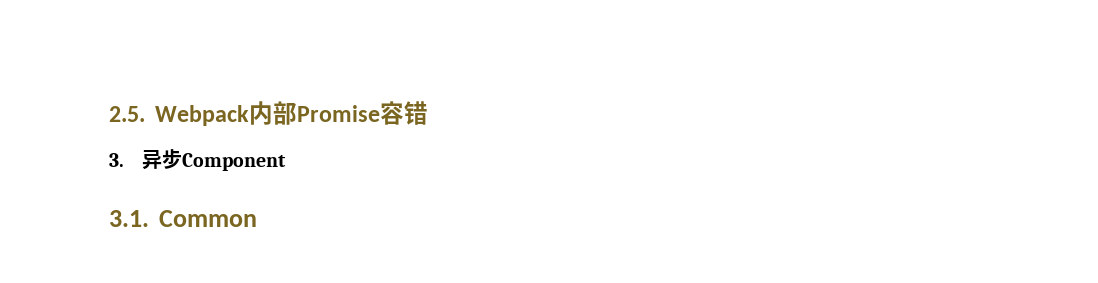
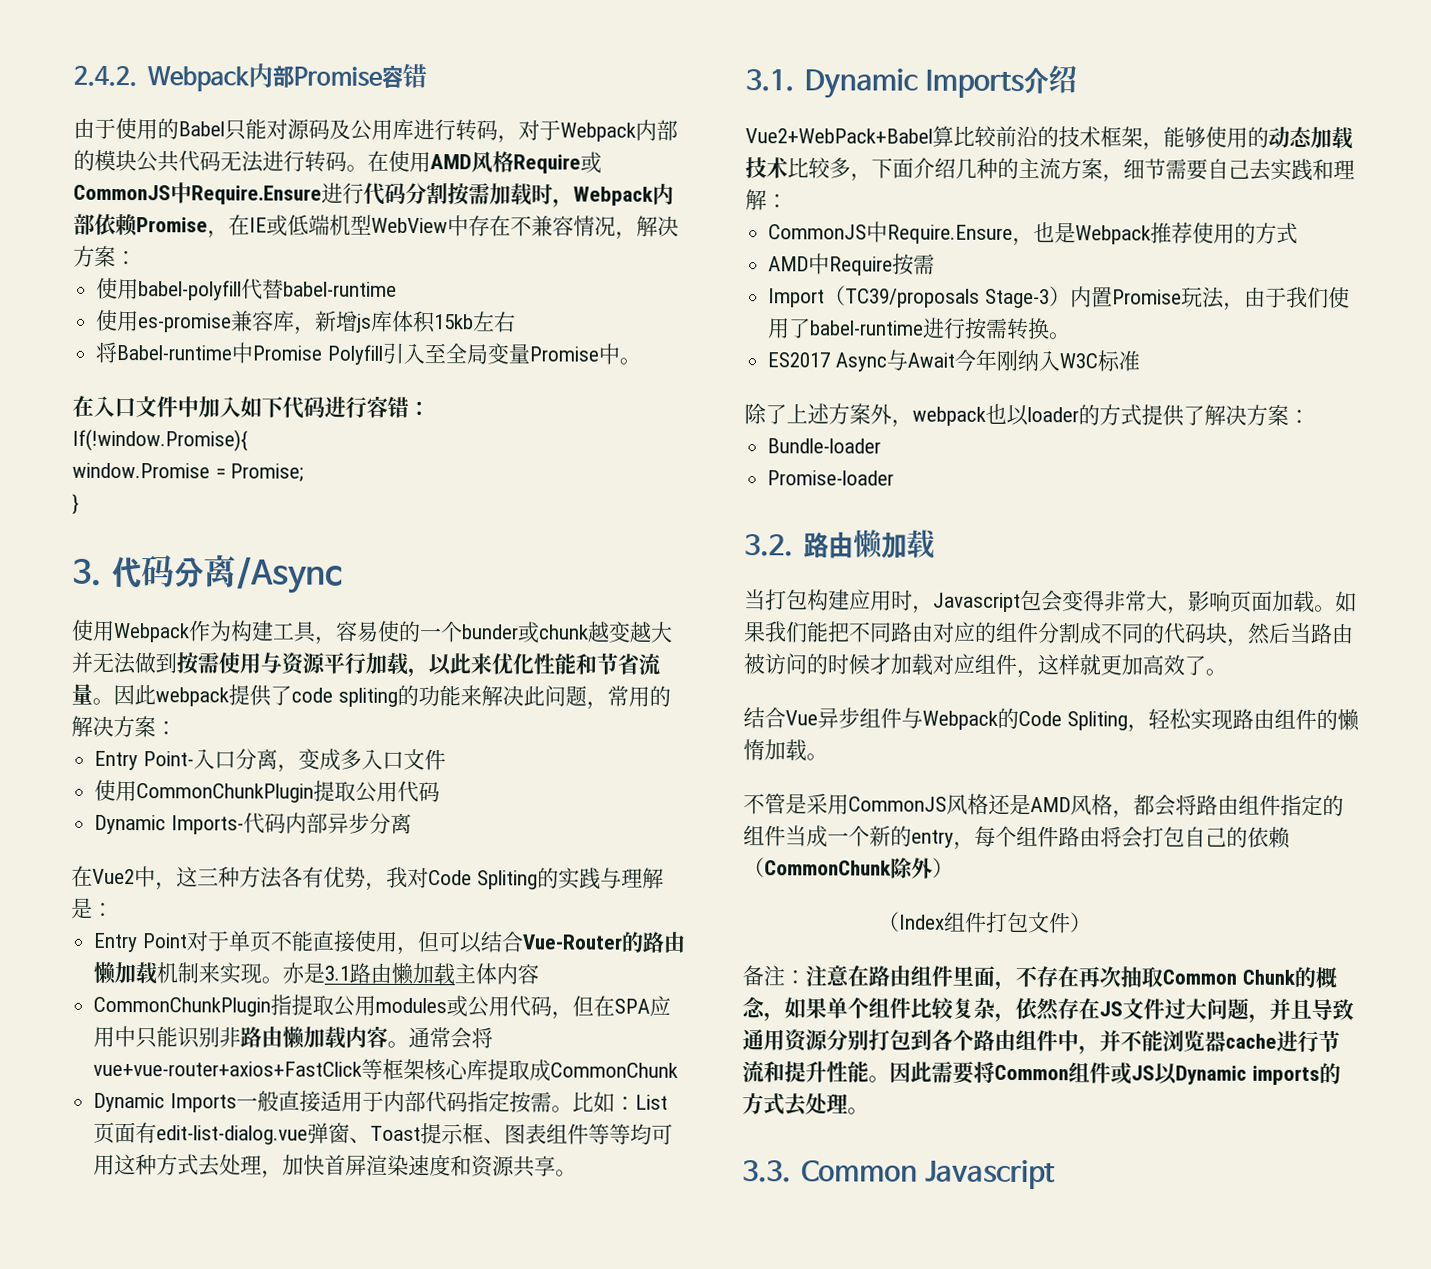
[109,106,145,122] 2.5. -> [73,65,137,87] 2.4.2.
[109,149,287,171] [109,210,257,227] 3.异步Component // 3.1. Common -> [73,117,678,144] [73,149,602,174] [73,182,674,208] [73,213,679,240] [73,245,137,268] [96,277,398,301] [96,309,517,335] [95,341,641,365] [72,395,430,419] [72,428,248,452] [72,462,305,482] [72,493,79,515] [72,554,342,594] [71,619,673,645] [71,651,661,678] [71,683,671,710] [71,715,177,738] [94,748,446,773] [94,779,441,803] [94,812,412,835] [71,865,664,891] [71,897,114,919] [93,930,686,956] [93,961,540,986] [93,994,672,1020] [93,1025,494,1050] [93,1058,679,1082] [93,1090,668,1114] [93,1121,674,1145] [93,1154,578,1179] [745,65,1078,99] [745,125,1354,151] [745,157,1355,183] [745,189,788,211] [768,221,1299,247] [768,253,936,276] [768,285,1350,311] [767,317,1072,341] [767,349,1140,372] [744,403,1310,428] [767,438,882,454] [767,470,895,486] [744,529,936,559] [744,589,1357,615] [743,621,1354,647] [743,653,1227,679] [743,707,1360,733] [743,739,828,762] [743,793,1344,819] [743,825,1291,850] [743,857,954,879] [878,911,1093,934] [742,965,1337,990] [742,996,1354,1023] [742,1029,1340,1055] [742,1060,1341,1086] [742,1093,869,1117] [742,1159,1056,1190] 由于使用的Babel只能对源码及公用库进行转码，对于Webpack内部的模块公共代码无法进行转码。在使用AMD风格Require或CommonJS中Require.Ensure进行代码分割按需加载时，Webpack内部依赖Promise，在IE或低端机型WebView中存在不兼容情况，解决方案： // 使用babel-polyfill代替babel-runtime // 使用es-promise兼容库，新增js库体积15kb左右 // 将Babel-runtime中Promise Polyfill引入至全局变量Promise中。 // 在入口文件中加入如下代码进行容错： // If(!window.Promise){ // window.Promise = Promise; // } // 3.代码分离/Async // 使用Webpack作为构建工具，容易使的一个bunder或chunk越变越大并无法做到按需使用与资源平行加载，以此来优化性能和节省流量。因此webpack提供了code spliting的功能来解决此问题，常用的解决方案： // Entry Point-入口分离，变成多入口文件 // 使用CommonChunkPlugin提取公用代码 // Dynamic Imports-代码内部异步分离 // 在Vue2中，这三种方法各有优势，我对Code Spliting的实践与理解是： // Entry Point对于单页不能直接使用，但可以结合Vue-Router的路由懒加载机制来实现。亦是3.1路由懒加载主体内容 // CommonChunkPlugin指提取公用modules或公用代码，但在SPA应用中只能识别非路由懒加载内容。通常会将vue+vue-router+axios+FastClick等框架核心库提取成CommonChunk // Dynamic Imports一般直接适用于内部代码指定按需。比如：List页面有edit-list-dialog.vue弹窗、Toast提示框、图表组件等等均可用这种方式去处理，加快首屏渲染速度和资源共享。 // 3.1. Dynamic Imports介绍 // Vue2+WebPack+Babel算比较前沿的技术框架，能够使用的动态加载技术比较多，下面介绍几种的主流方案，细节需要自己去实践和理解： // CommonJS中Require.Ensure，也是Webpack推荐使用的方式 // AMD中Require按需 // Import（TC39/proposals Stage-3）内置Promise玩法，由于我们使用了babel-runtime进行按需转换。 // ES2017 Async与Await今年刚纳入W3C标准 // 除了上述方案外，webpack也以loader的方式提供了解决方案： // Bundle-loader // Promise-loader // 3.2.路由懒加载 // 当打包构建应用时，Javascript包会变得非常大，影响页面加载。如果我们能把不同路由对应的组件分割成不同的代码块，然后当路由被访问的时候才加载对应组件，这样就更加高效了。 // 结合Vue异步组件与Webpack的Code Spliting，轻松实现路由组件的懒惰加载。 // 不管是采用CommonJS风格还是AMD风格，都会将路由组件指定的组件当成一个新的entry，每个组件路由将会打包自己的依赖（CommonChunk除外） // （Index组件打包文件） // 备注：注意在路由组件里面，不存在再次抽取Common Chunk的概念，如果单个组件比较复杂，依然存在JS文件过大问题，并且导致通用资源分别打包到各个路由组件中，并不能浏览器cache进行节流和提升性能。因此需要将Common组件或JS以Dynamic imports的方式去处理。 // 3.3. Common Javascript

